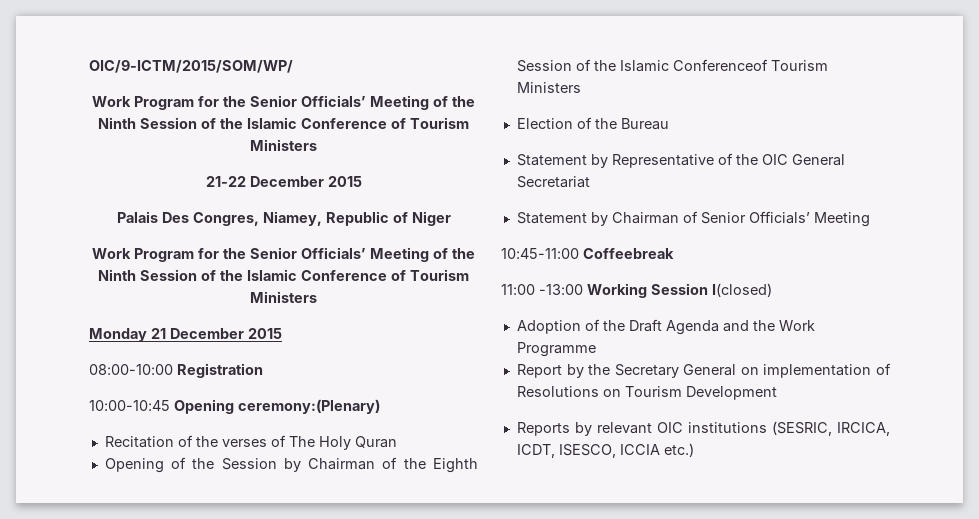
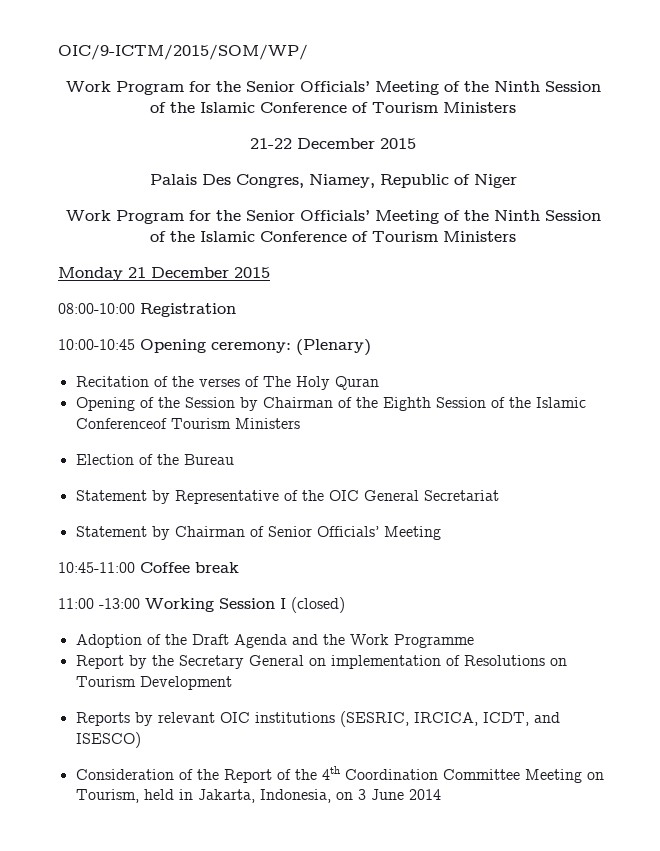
[238,399,380,414] ceremony:(Plenary) -> [211,339,371,356] ceremony: (Plenary)
[583,248,674,259] Coffeebreak -> [140,562,239,573] Coffee break
[712,283,772,297] I(closed) -> [280,597,345,613] I (closed)
[558,443,694,458] ISESCO, ICCIA etc.) -> [533,712,560,723] [75,732,141,748] [75,766,604,783] [75,789,441,803] and ISESCO) // Consideration of the Report of the 4th Coordination Committee Meeting on Tourism, held in Jakarta, Indonesia, on 3 June 2014

